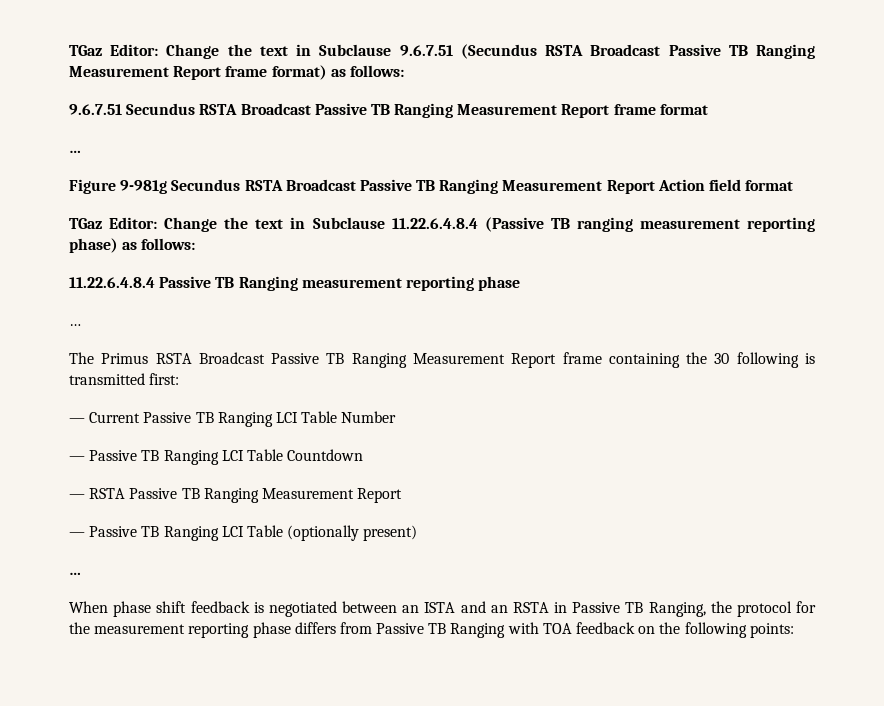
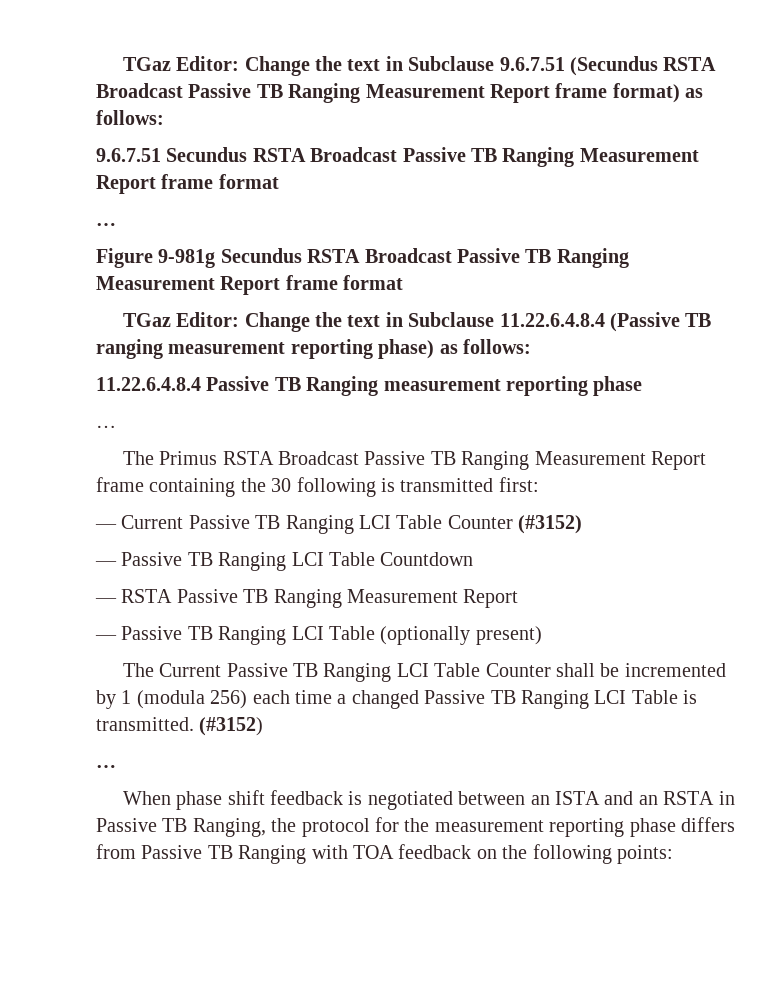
[657,179,742,191] Action field -> [285,275,338,290] frame
[341,411,397,423] Number -> [447,515,583,534] Counter (#3152)
(418, 533) none -> [122,663,726,682] [96,690,698,709] [96,717,264,736] // The Current Passive TB Ranging LCI Table Counter shall be incremented by 1 (modula 256) each time a changed Passive TB Ranging LCI Table is transmitted. (#3152)

